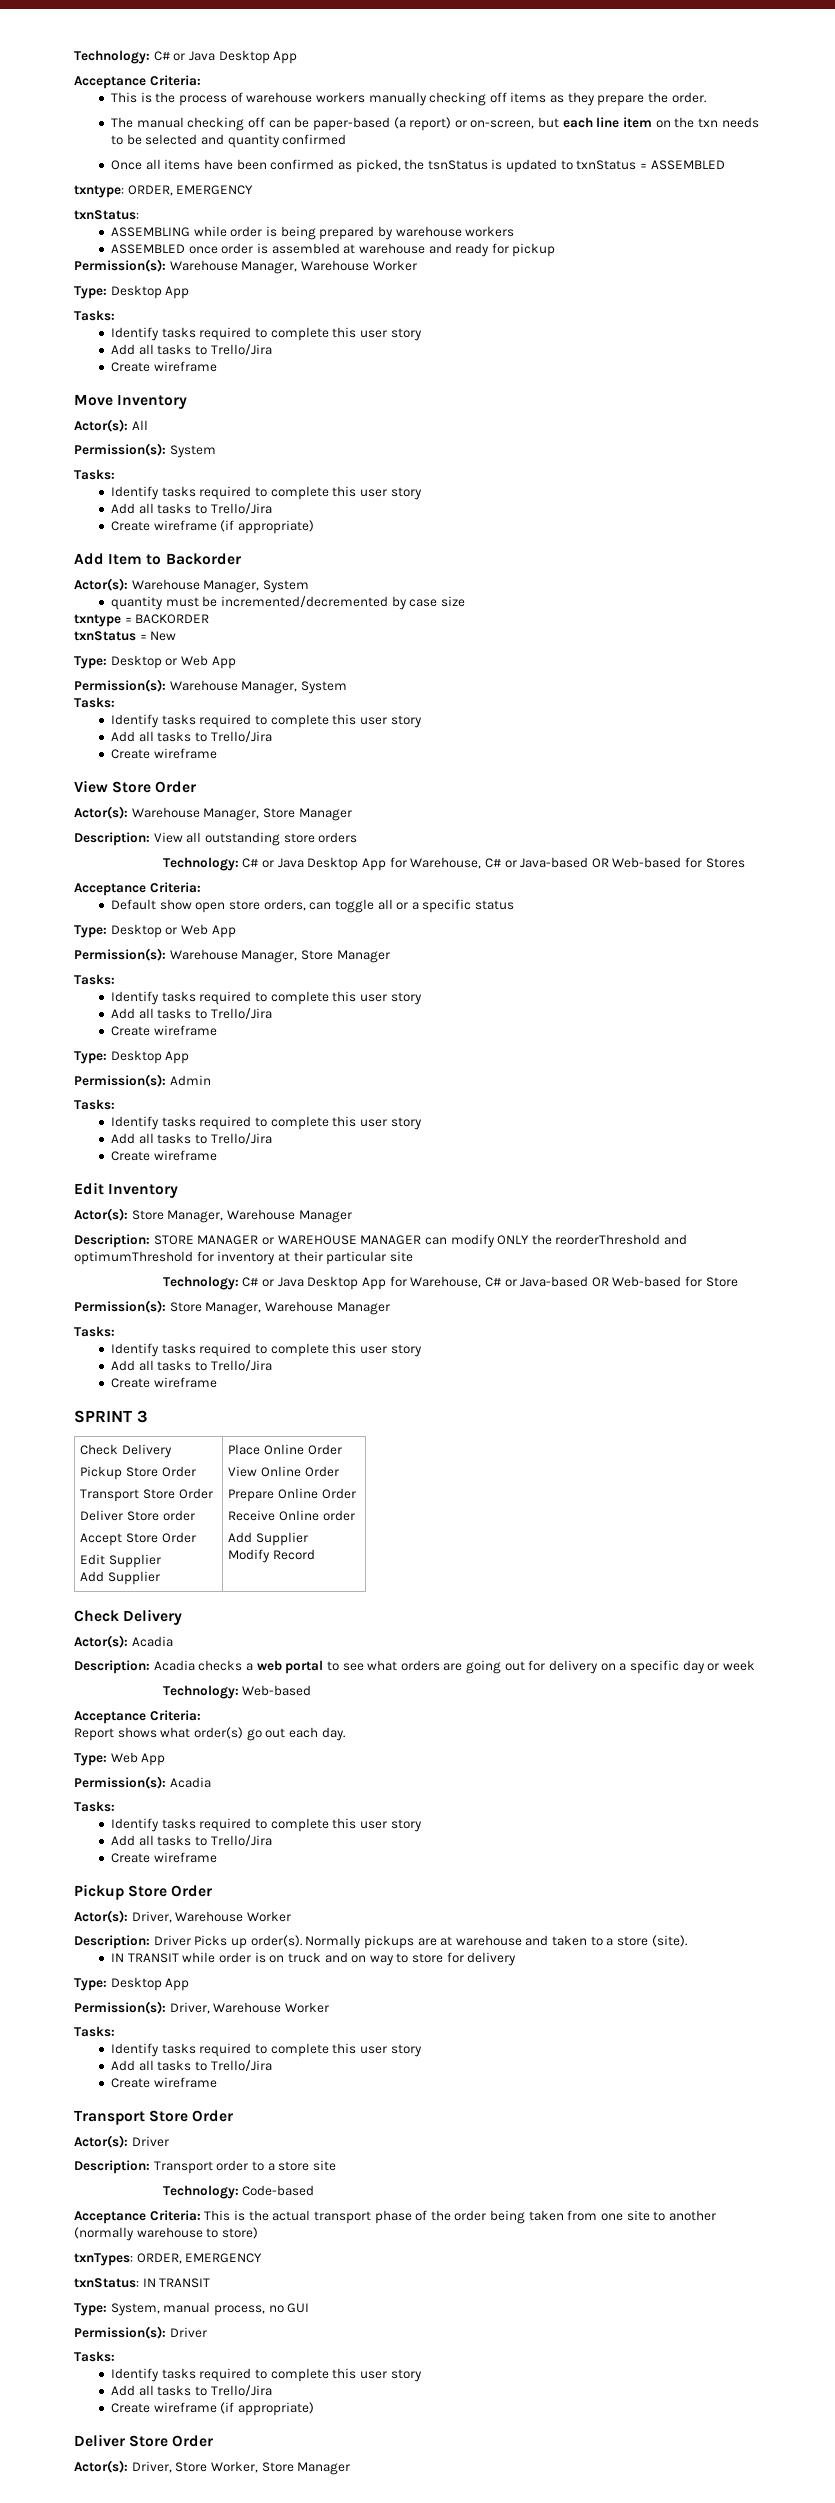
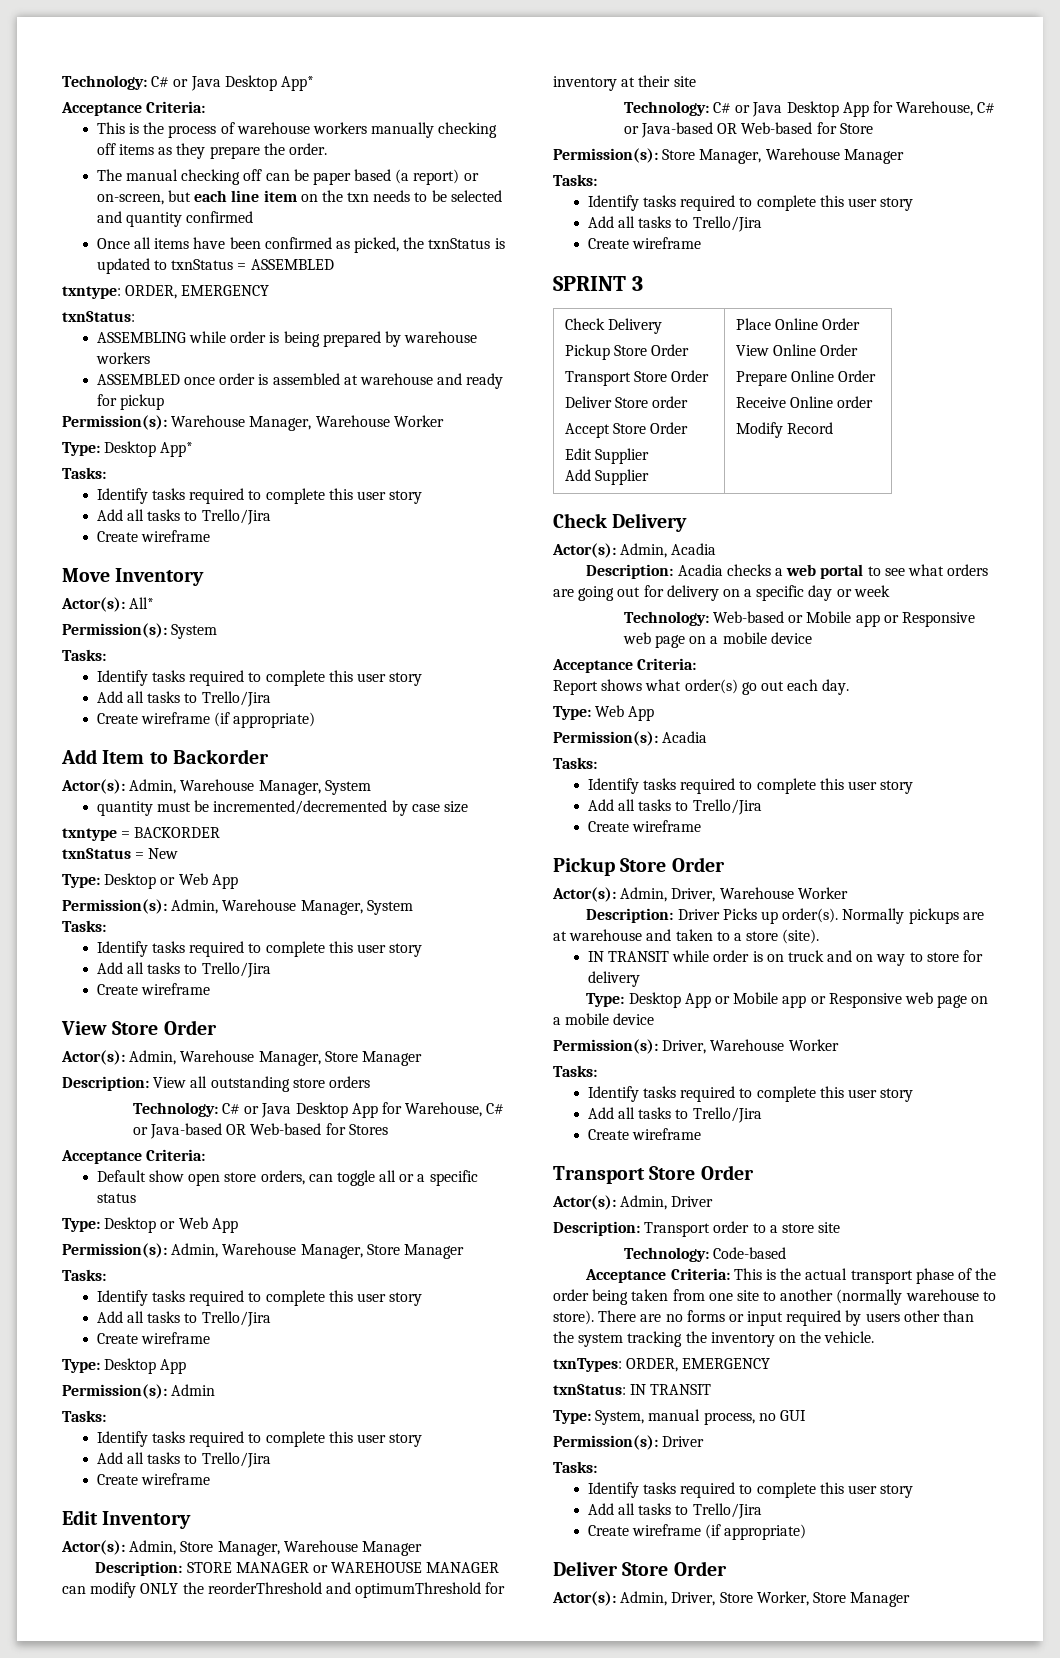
[74,50,298,64] Technology: C# or Java Desktop App -> [62,75,314,91] Technology: C# or Java Desktop App*
[312,117,390,131] paper-based -> [312,169,392,185] paper based
[427,160,488,170] tsnStatus -> [428,238,491,249] txnStatus
[165,286,190,299] App -> [160,442,194,457] App*
[131,420,148,430] All -> [129,597,155,609] All*
(128, 584) none -> [129,779,177,794] Admin,
(166, 685) none -> [171,899,219,914] Admin,
(128, 812) none -> [129,1050,177,1065] Admin,
(166, 954) none -> [171,1243,219,1258] Admin,
(128, 1214) none -> [129,1540,177,1555] Admin,
[326,1251,387,1265] particular -> (671, 81) none
[228,1532,308,1546] // Add Supplier -> (874, 402) none
(128, 1641) none -> [620,543,668,558] Admin,
(312, 1690) none -> [788,611,976,627] [622,632,812,648] or Mobile app or Responsive web page on a mobile device
(128, 1916) none -> [620,887,668,902] Admin,
(190, 1984) none -> [715,992,989,1008] [553,1013,655,1025] or Mobile app or Responsive web page on a mobile device
(128, 2141) none -> [620,1195,668,1210] Admin,
[221,2227,258,2239] store) -> [553,1310,975,1326] [553,1331,875,1347] store). There are no forms or input required by users other than the system tracking the inventory on the vehicle.
(128, 2466) none -> [620,1591,668,1606] Admin,

